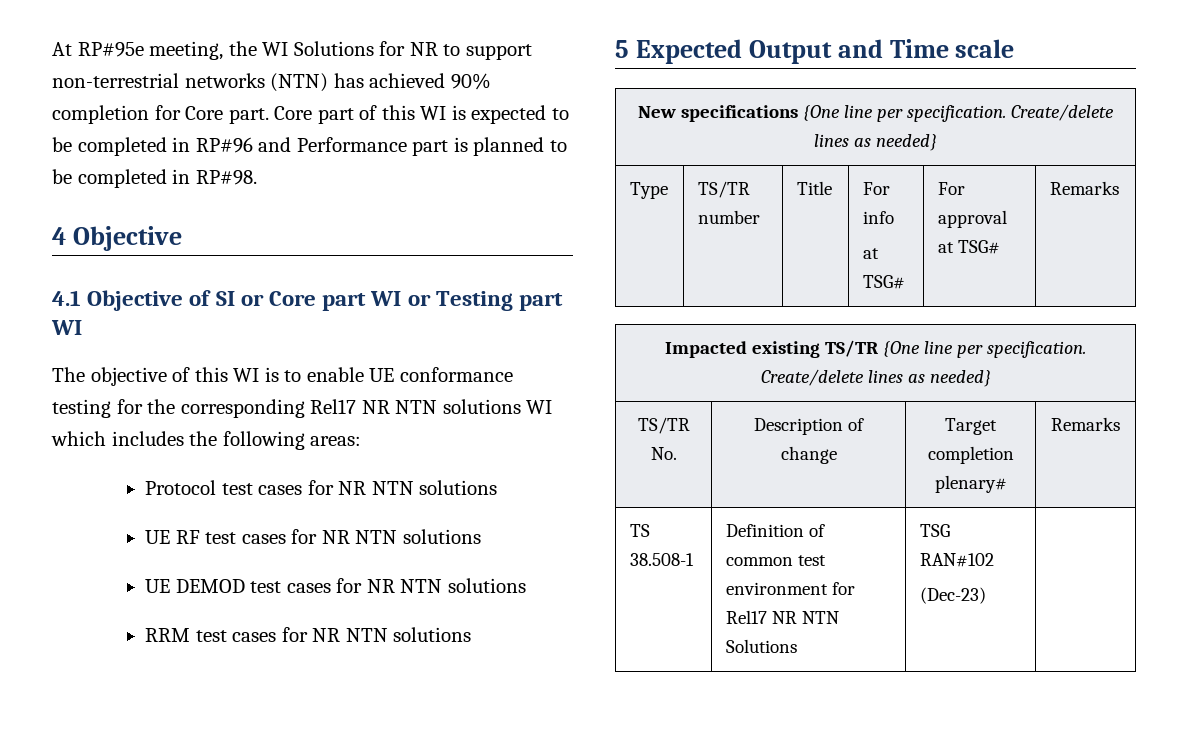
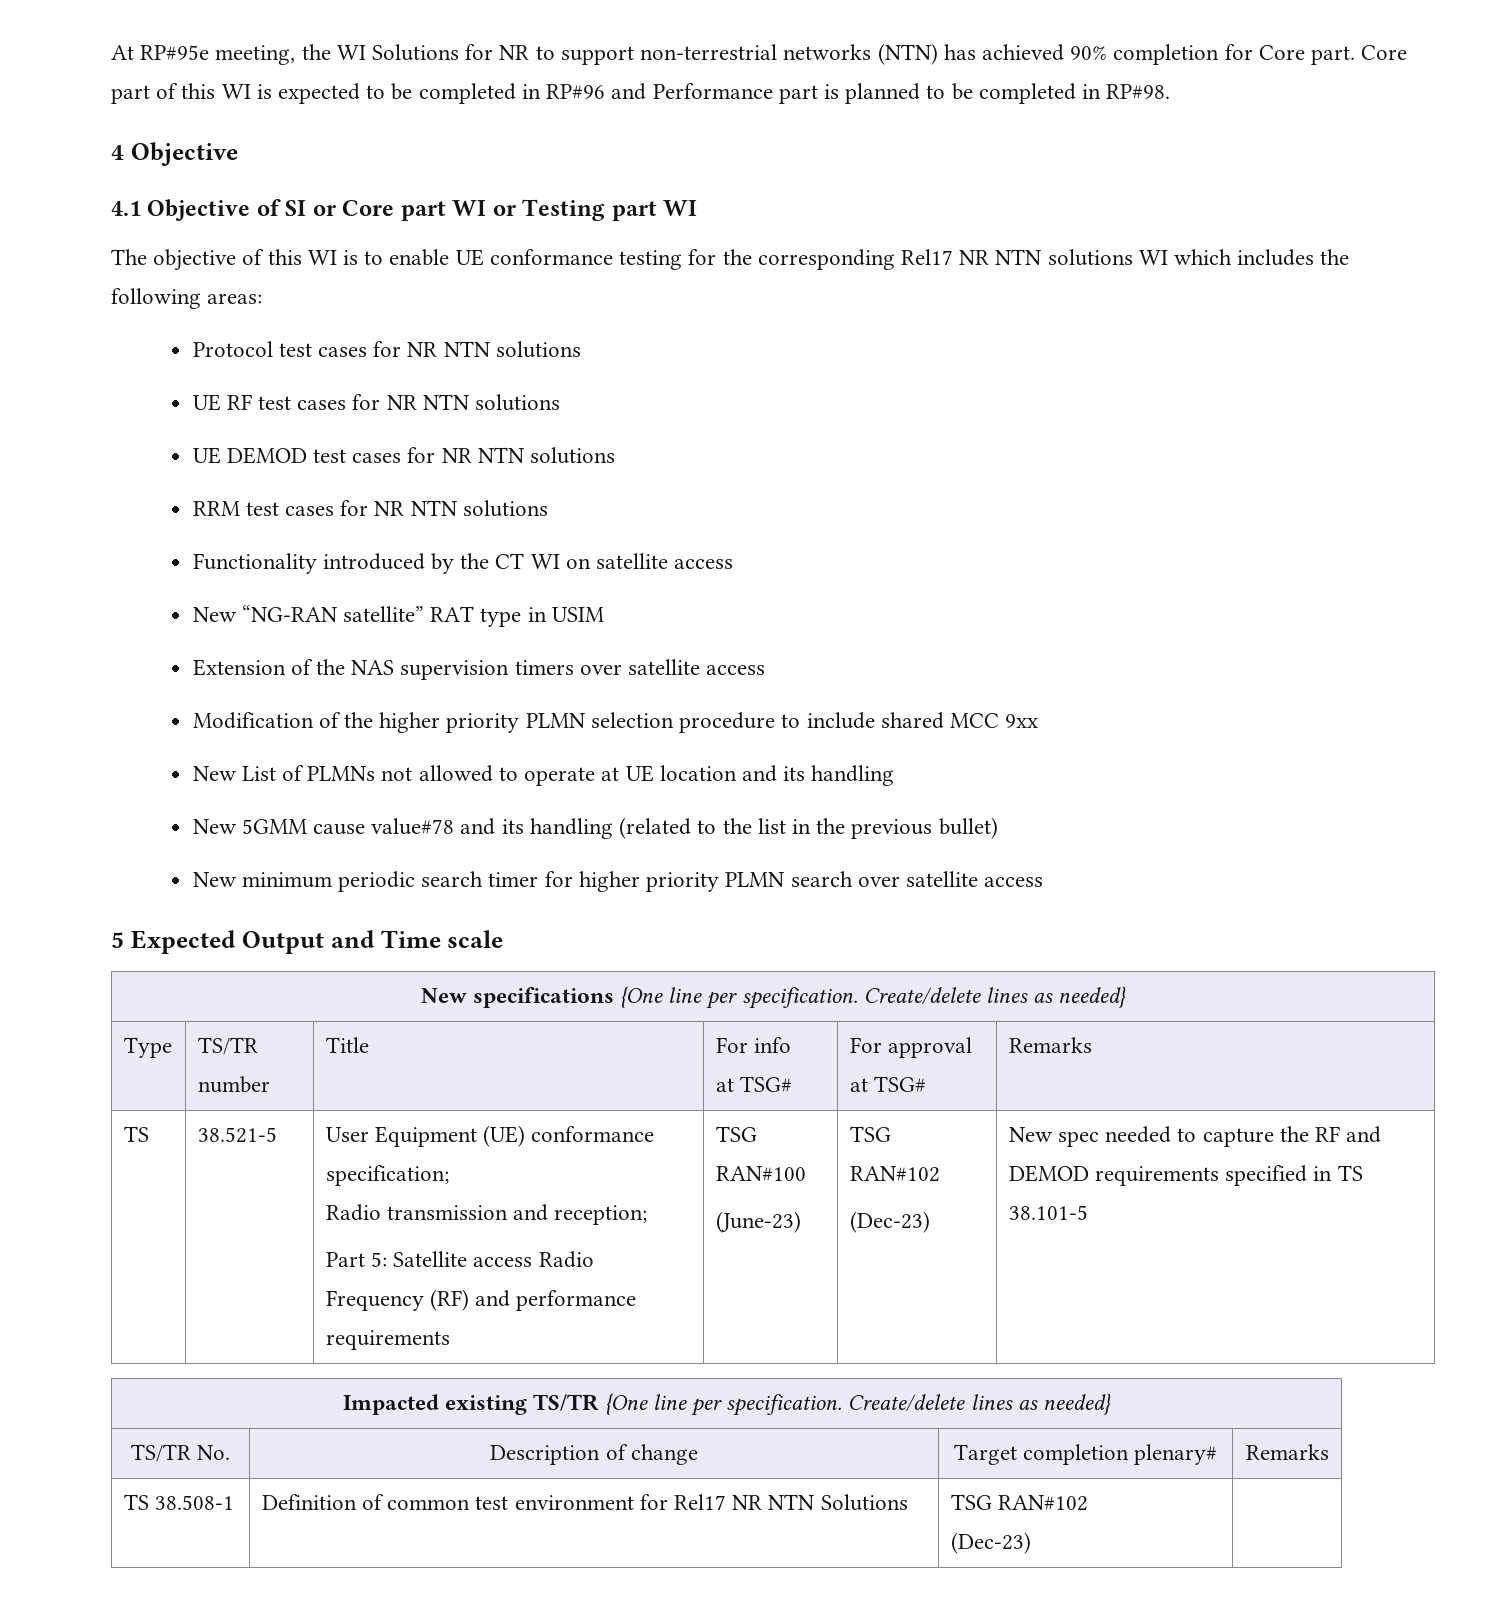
(472, 634) none -> [192,553,734,574] [192,605,604,627] [192,659,766,680] [192,712,1039,733] [192,765,895,786] [192,817,998,839] [192,871,1044,892] // Functionality introduced by the CT WI on satellite access // New “NG-RAN satellite” RAT type in USIM // Extension of the NAS supervision timers over satellite access // Modification of the higher priority PLMN selection procedure to include shared MCC 9xx // New List of PLMNs not allowed to operate at UE location and its handling // New 5GMM cause value#78 and its handling (related to the list in the previous bullet) // New minimum periodic search timer for higher priority PLMN search over satellite access
(1119, 188) none -> [123,1126,149,1142] [197,1127,277,1143] [325,1125,655,1147] [325,1165,449,1186] [325,1204,648,1225] [325,1251,594,1268] [325,1289,637,1311] [325,1330,450,1350] [715,1126,757,1142] [715,1166,806,1181] [715,1211,801,1233] [849,1126,891,1142] [849,1166,940,1182] [849,1211,930,1233] [1008,1126,1382,1147] [1008,1165,1363,1186] [1008,1205,1088,1220] // TS | 38.521-5 | User Equipment (UE) conformance specification; // Radio transmission and reception; // Part 5: Satellite access Radio Frequency (RF) and performance requirements | TSG RAN#100 // (June-23) | TSG RAN#102 // (Dec-23) | New spec needed to capture the RF and DEMOD requirements specified in TS 38.101-5

